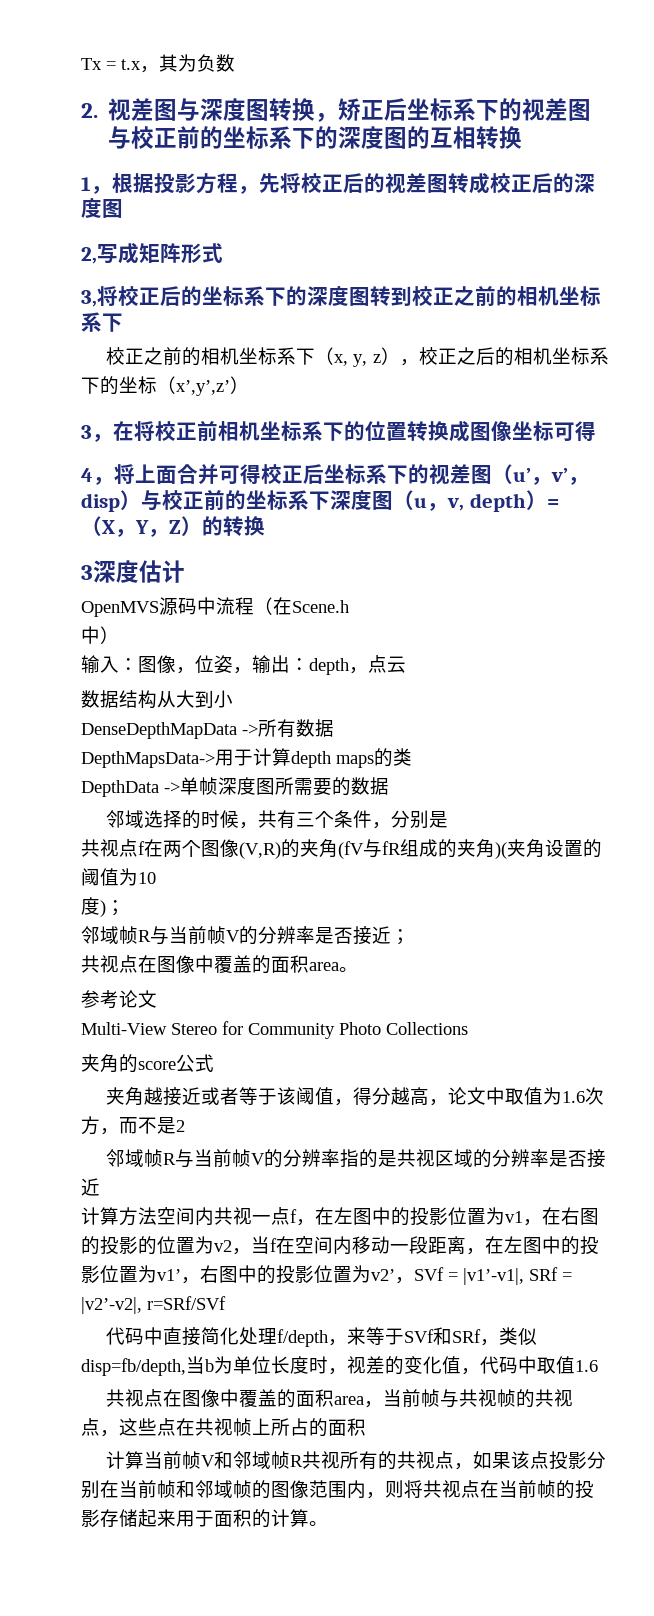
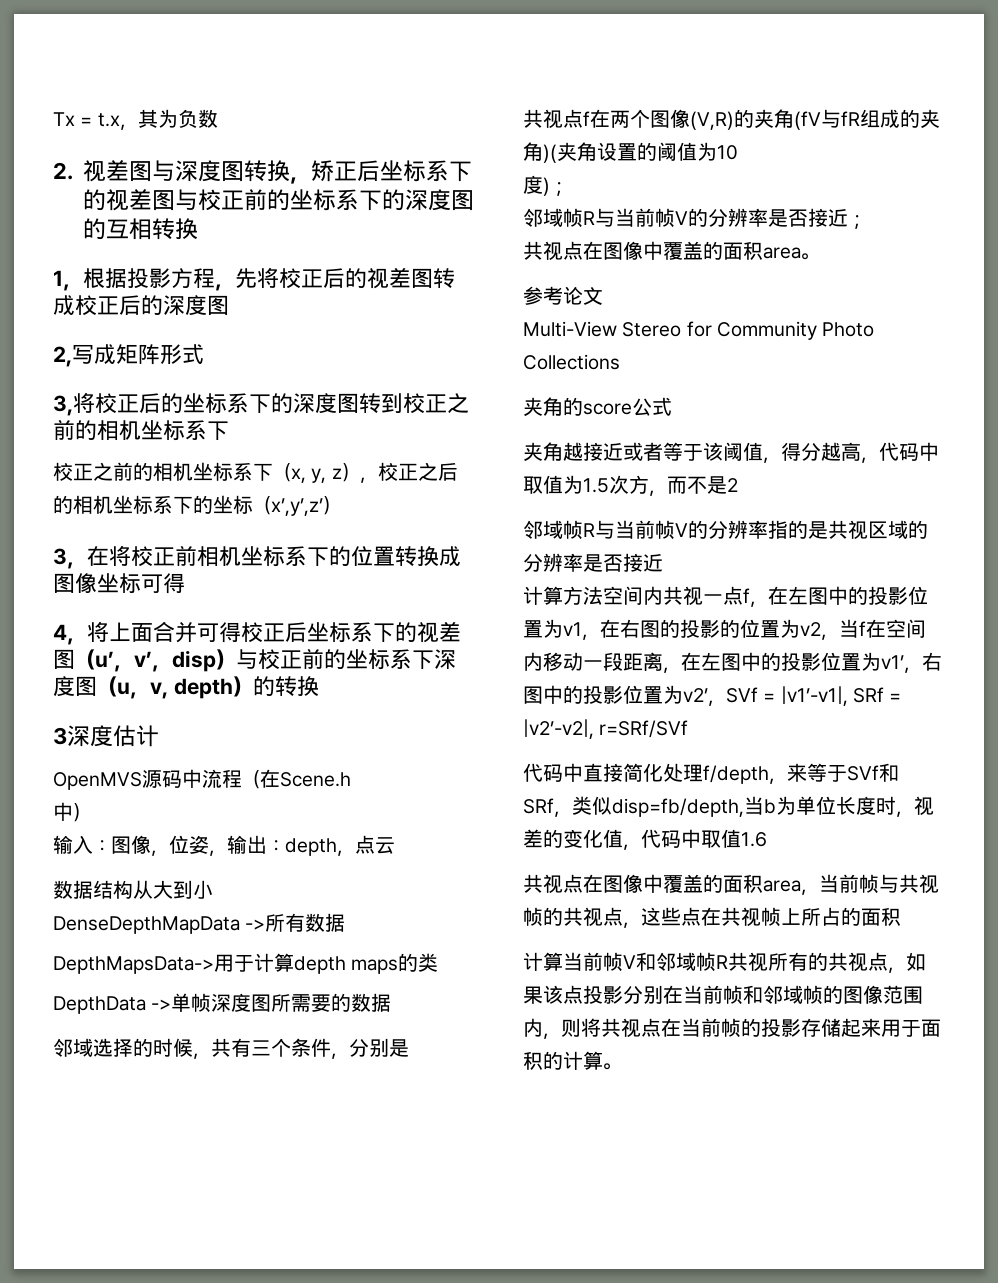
[546,499,559,508] [81,516,202,537] =（X，Y，Z） -> (253, 686) none
[447,1087,486,1105] 论文 -> [879,442,919,461] 代码
[561,1091,585,1103] 1.6 -> [583,478,609,493] 1.5

